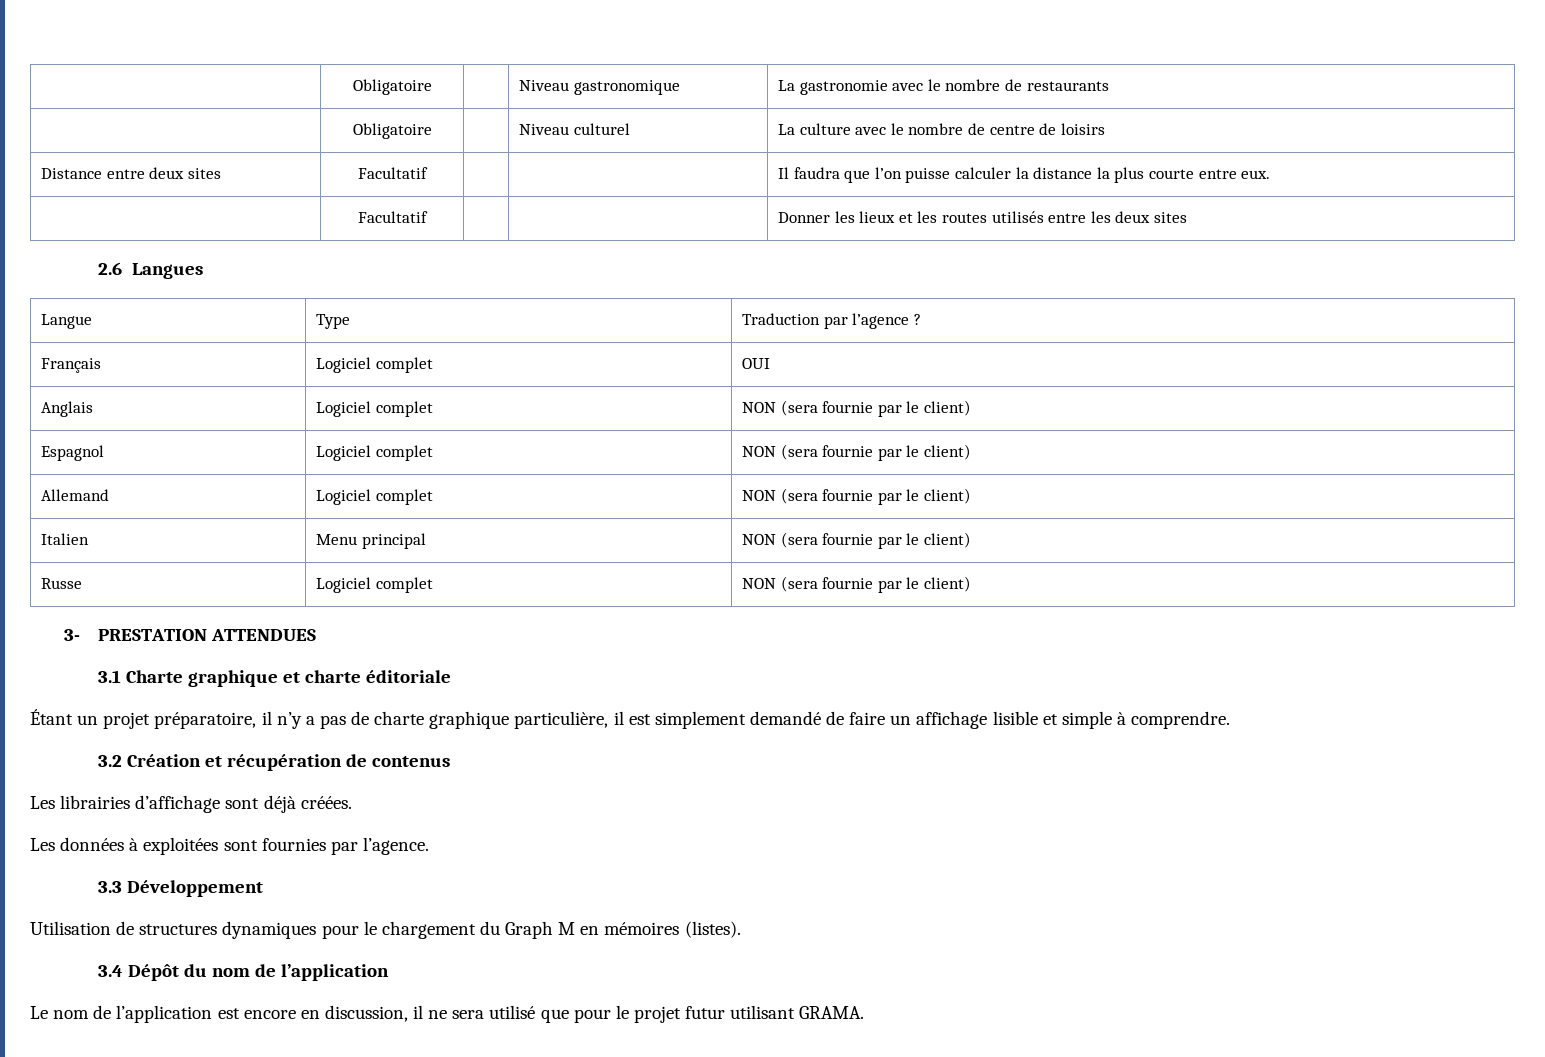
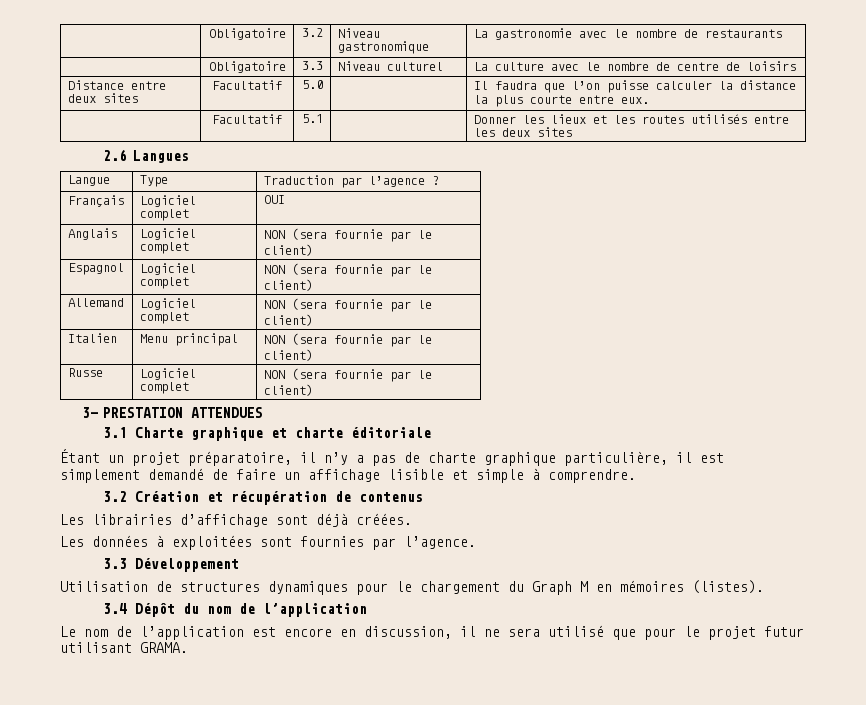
[352,79,432,95] | Obligatoire | -> [208,28,286,40] [301,28,323,37] | Obligatoire | 3.2
(432, 131) none -> [301,61,323,70] 3.3
(429, 173) none -> [301,80,323,89] 5.0
(429, 217) none -> [301,114,323,123] 5.1

